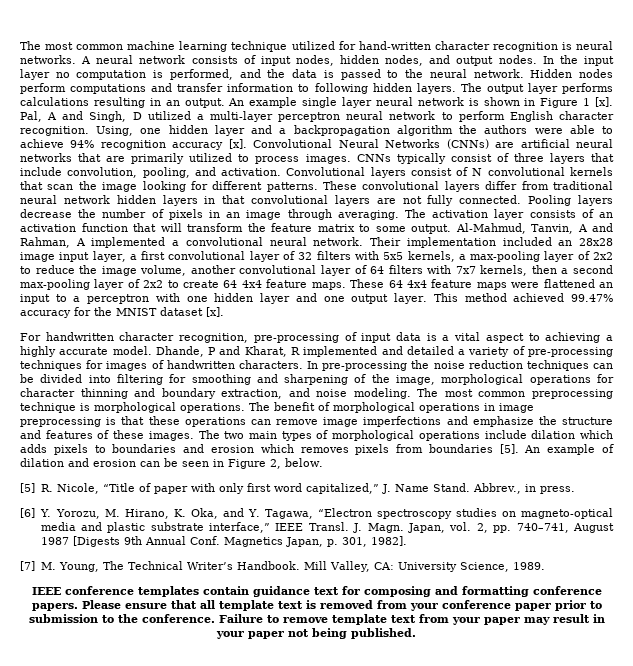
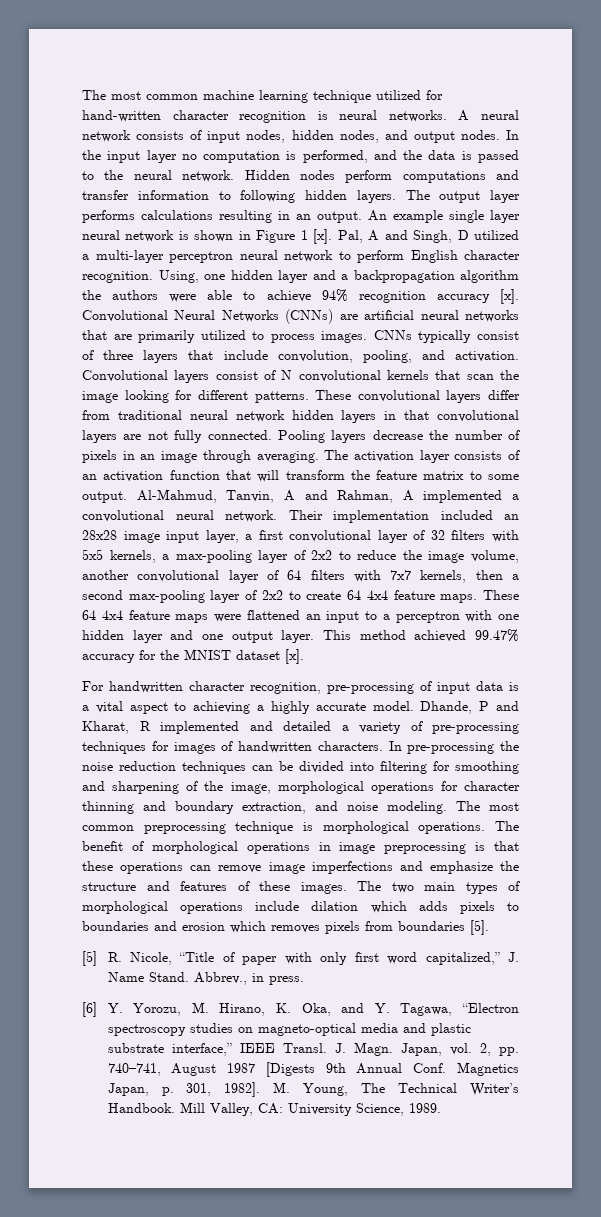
[524,444,614,455] [20,458,323,469] An example of dilation and erosion can be seen in Figure 2, below. -> (489, 927) none
[20,561,35,571] // [7] -> (261, 1089) none
[31,586,602,597] [31,600,602,611] [28,614,605,625] [216,628,416,639] // IEEE conference templates contain guidance text for composing and formatting conference papers. Please ensure that all template text is removed from your conference paper prior to submission to the conference. Failure to remove template text from your paper may result in your paper not being published. -> (441, 1108) none

